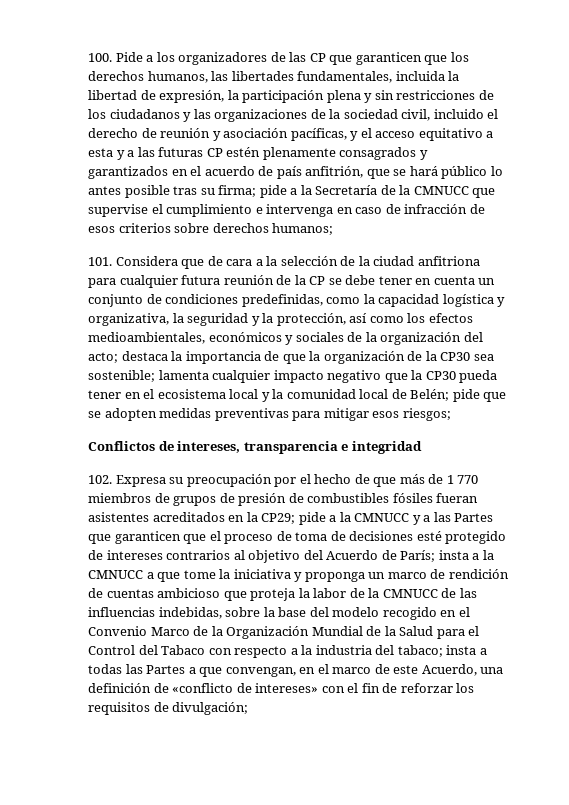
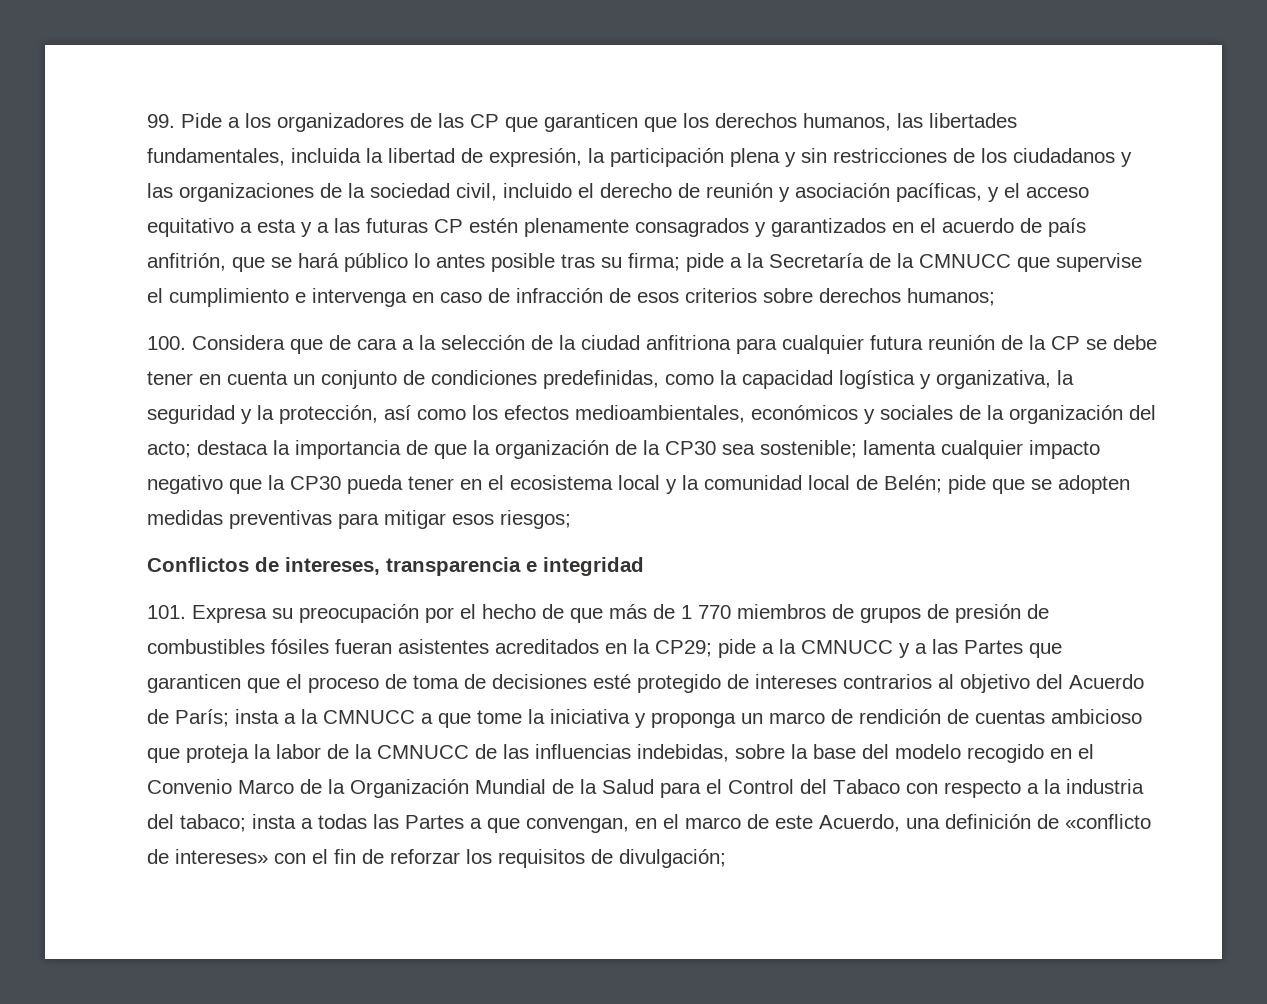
[88,53,113,62] 100. -> [147,114,176,128] 99.
[88,257,113,266] 101. -> [147,336,187,350] 100.
[88,475,113,484] 102. -> [147,605,187,619] 101.

